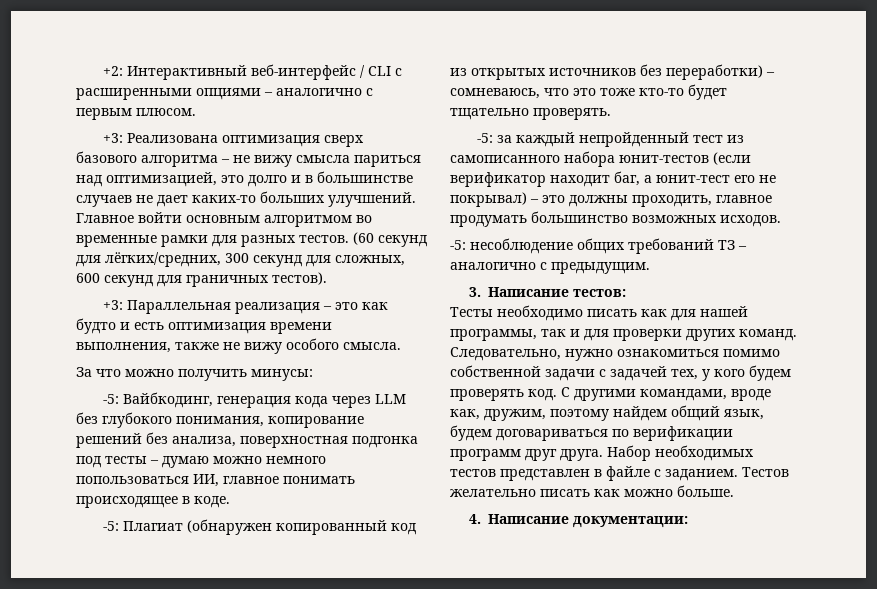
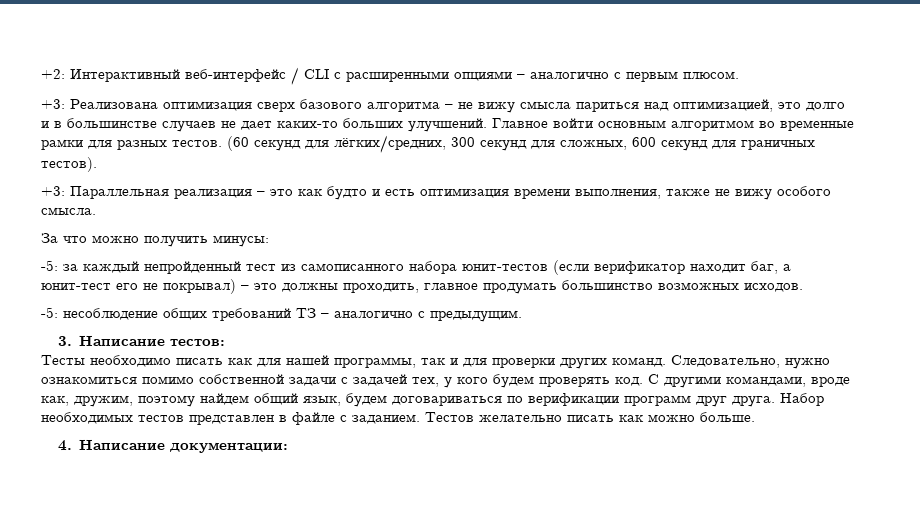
[103,392,407,408] [76,412,364,428] [76,432,418,448] [76,456,326,468] [76,474,355,487] [76,496,230,508] [103,519,417,535] [450,64,775,80] [450,84,727,100] [450,108,611,120] // -5: Вайбкодинг, генерация кода через LLM без глубокого понимания, копирование решений без анализа, поверхностная подгонка под тесты – думаю можно немного попользоваться ИИ, главное понимать происходящее в коде. // -5: Плагиат (обнаружен копированный код из открытых источников без переработки) – сомневаюсь, что это тоже кто-то будет тщательно проверять. -> (269, 241) none

